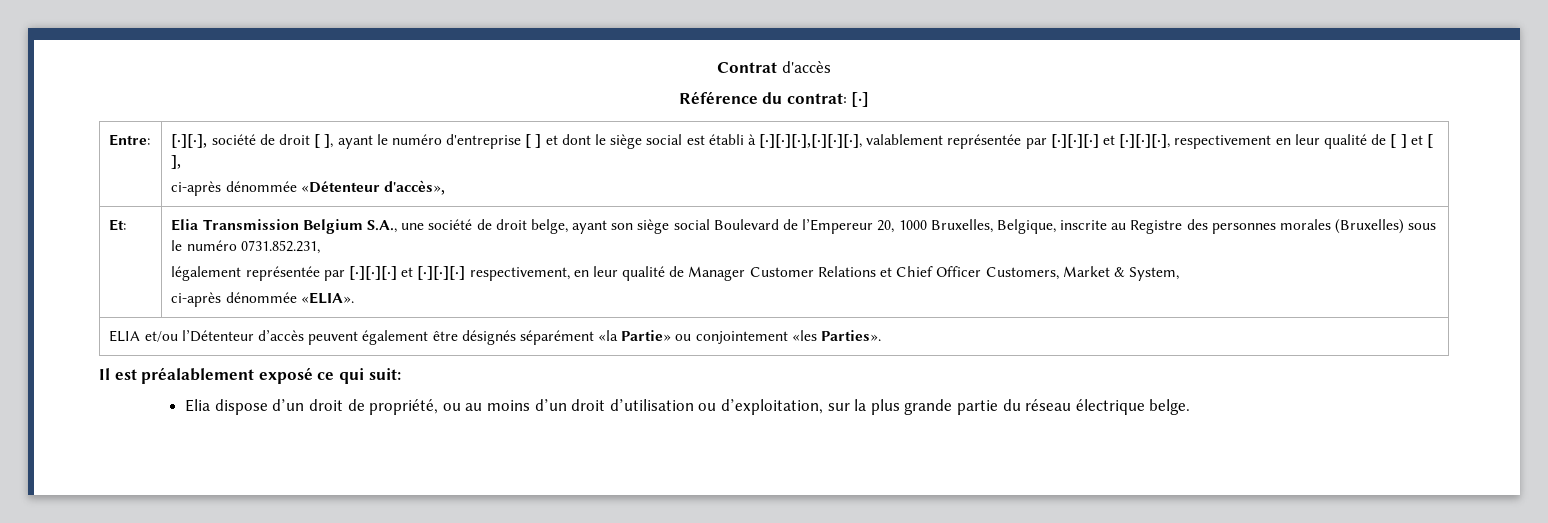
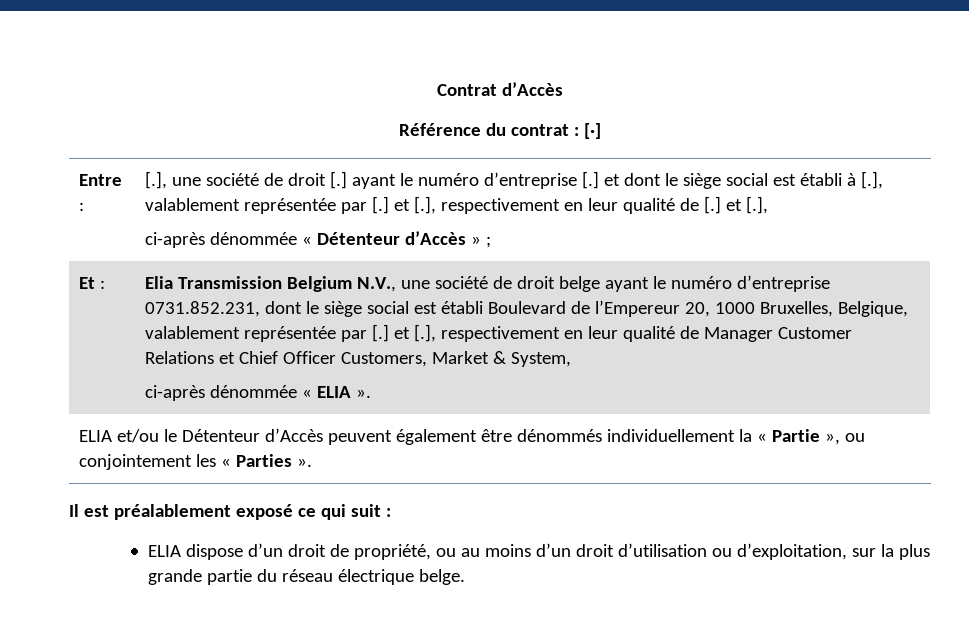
[781,61,831,73] d'accès -> [501,82,563,96] d’Accès
[786,93,847,104] contrat: -> [511,124,579,136] contrat :
[109,134,151,146] [171,134,542,149] Entre: | [·][·], société de droit [ ], ayant le numéro d'entreprise [ ] -> [78,174,122,186] [78,202,84,211] [144,171,599,189] Entre : | [.], une société de droit [.] ayant le numéro d’entreprise [.]
[759,134,1433,149] [171,155,182,169] [171,180,445,196] [109,219,127,231] [·][·][·],[·][·][·], valablement représentée par [·][·][·] et [·][·][·], respectivement en leur qualité de [ ] et [ ], // ci-après dénommée «Détenteur d'accès», // Et: -> [860,171,883,189] [144,196,768,214] [144,231,491,248] [78,277,105,289] [.], valablement représentée par [.] et [.], respectivement en leur qualité de [.] et [.], // ci-après dénommée « Détenteur d’Accès » ; // Et :
[366,219,710,234] S.A., une société de droit belge, ayant son siège social -> [356,275,830,292] [144,301,483,317] N.V., une société de droit belge ayant le numéro d’entreprise 0731.852.231, dont le siège social est établi
[1060,219,1437,234] [171,240,320,254] [171,266,570,281] inscrite au Registre des personnes morales (Bruxelles) sous le numéro 0731.852.231, // légalement représentée par [·][·][·] et [·][·][·] respectivement, -> [144,324,560,342] valablement représentée par [.] et [.], respectivement
[300,292,354,304] «ELIA». -> [301,386,371,398] « ELIA ».
[181,330,881,345] l’Détenteur d’accès peuvent également être désignés séparément «la Partie» ou conjointement «les Parties». -> [163,428,865,445] [78,454,312,470] le Détenteur d’Accès peuvent également être dénommés individuellement la « Partie », ou conjointement les « Parties ».
[368,368,401,380] [185,399,211,412] suit: // Elia -> [350,504,391,517] [148,545,182,557] suit : // ELIA

